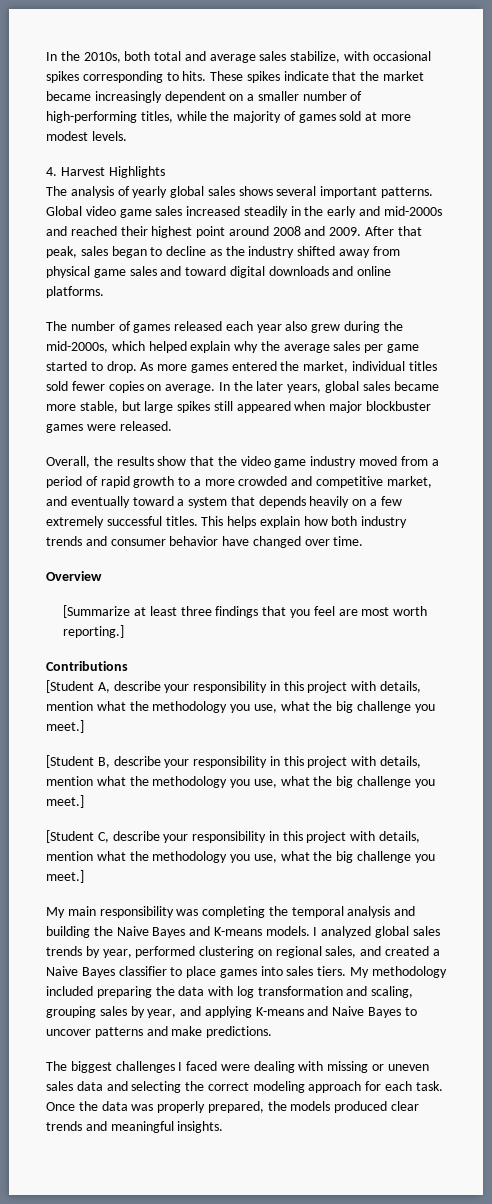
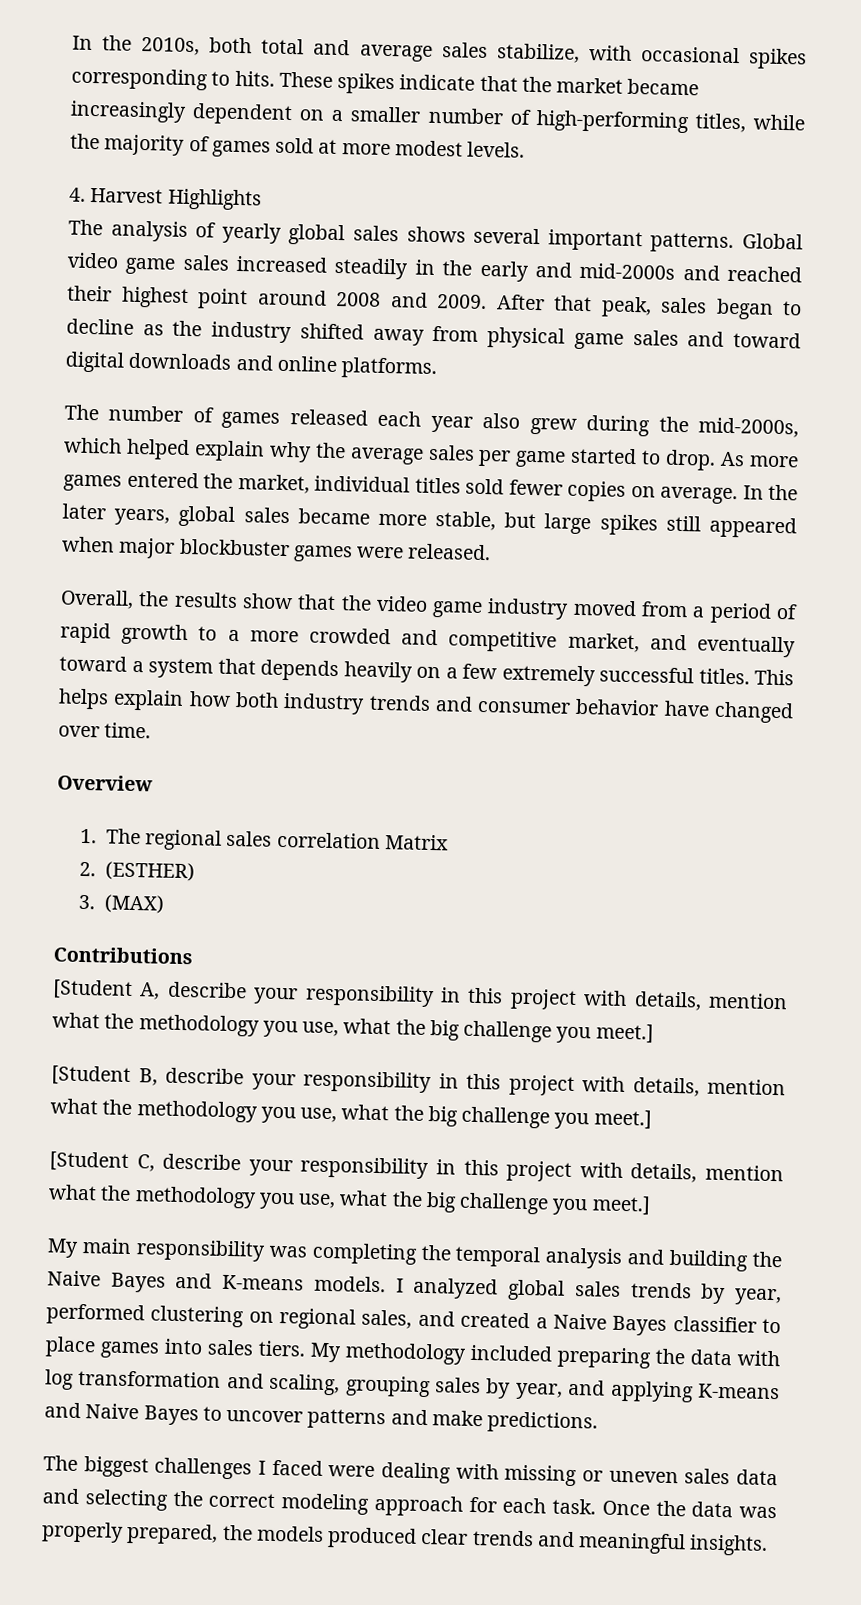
[63,605,428,618] [63,625,125,638] [Summarize at least three findings that you feel are most worth reporting.] -> [79,828,449,851] [78,861,195,882] [77,894,165,914] 1. The regional sales correlation Matrix // 2. (ESTHER) // 3. (MAX)

